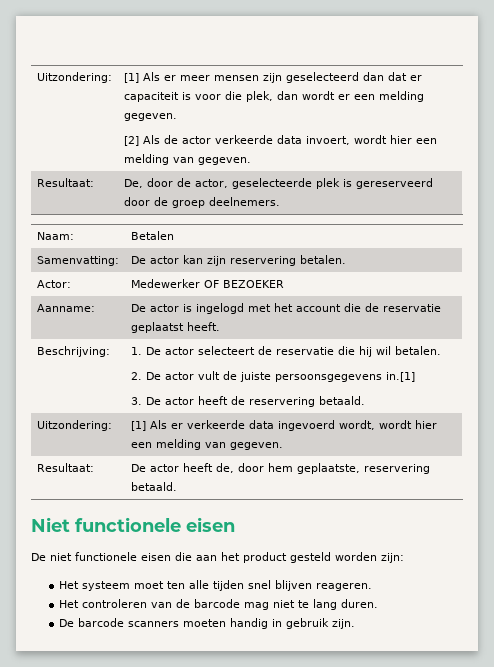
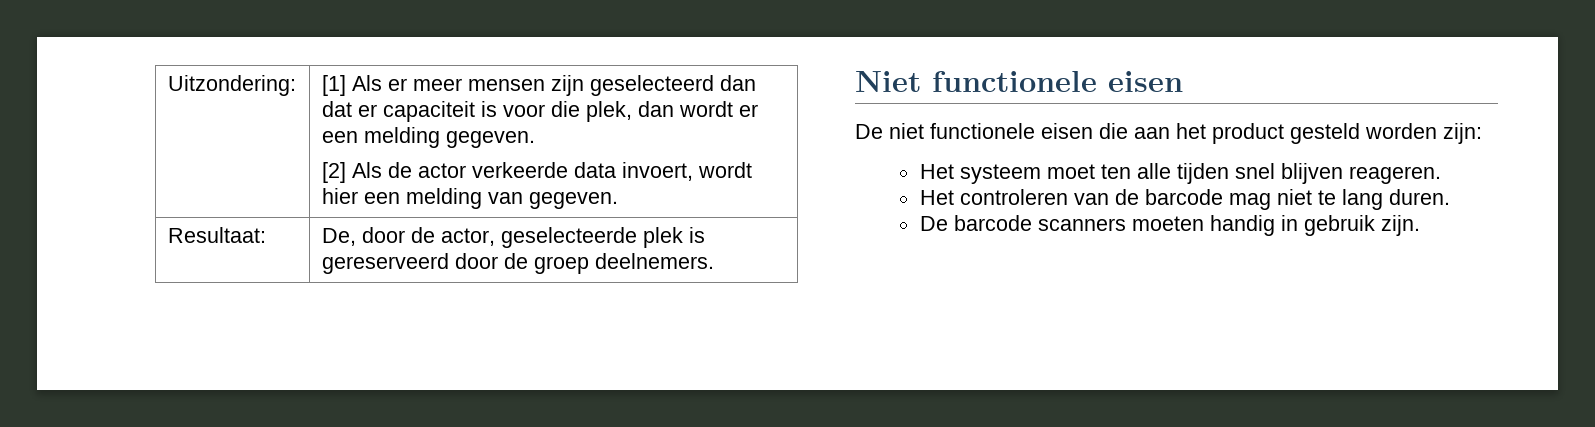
[36,232,74,240] [130,231,174,240] [36,256,119,266] [130,255,346,266] [36,280,71,288] [130,279,284,288] [36,304,95,312] [130,303,441,314] [130,322,220,333] [36,346,110,357] [130,346,441,357] [130,371,415,382] [130,396,365,407] [36,420,112,431] [130,420,437,431] [130,439,283,450] [36,463,94,472] [130,463,430,474] [130,482,177,491] // Naam: | Betalen // Samenvatting: | De actor kan zijn reservering betalen. // Actor: | Medewerker OF BEZOEKER // Aanname: | De actor is ingelogd met het account die de reservatie geplaatst heeft. // Beschrijving: | 1. De actor selecteert de reservatie die hij wil betalen. // 2. De actor vult de juiste persoonsgegevens in.[1] // 3. De actor heeft de reservering betaald. // Uitzondering: | [1] Als er verkeerde data ingevoerd wordt, wordt hier een melding van gegeven. // Resultaat: | De actor heeft de, door hem geplaatste, reservering betaald. -> (714, 261) none

